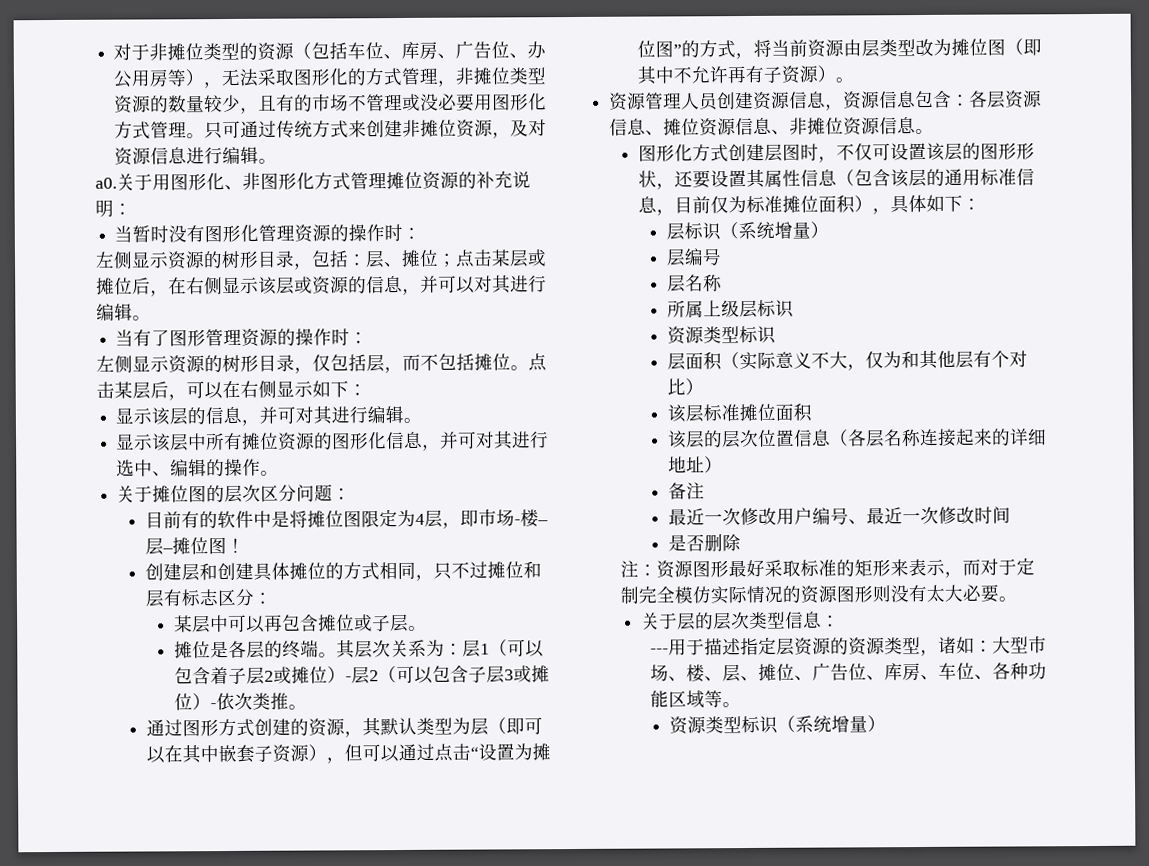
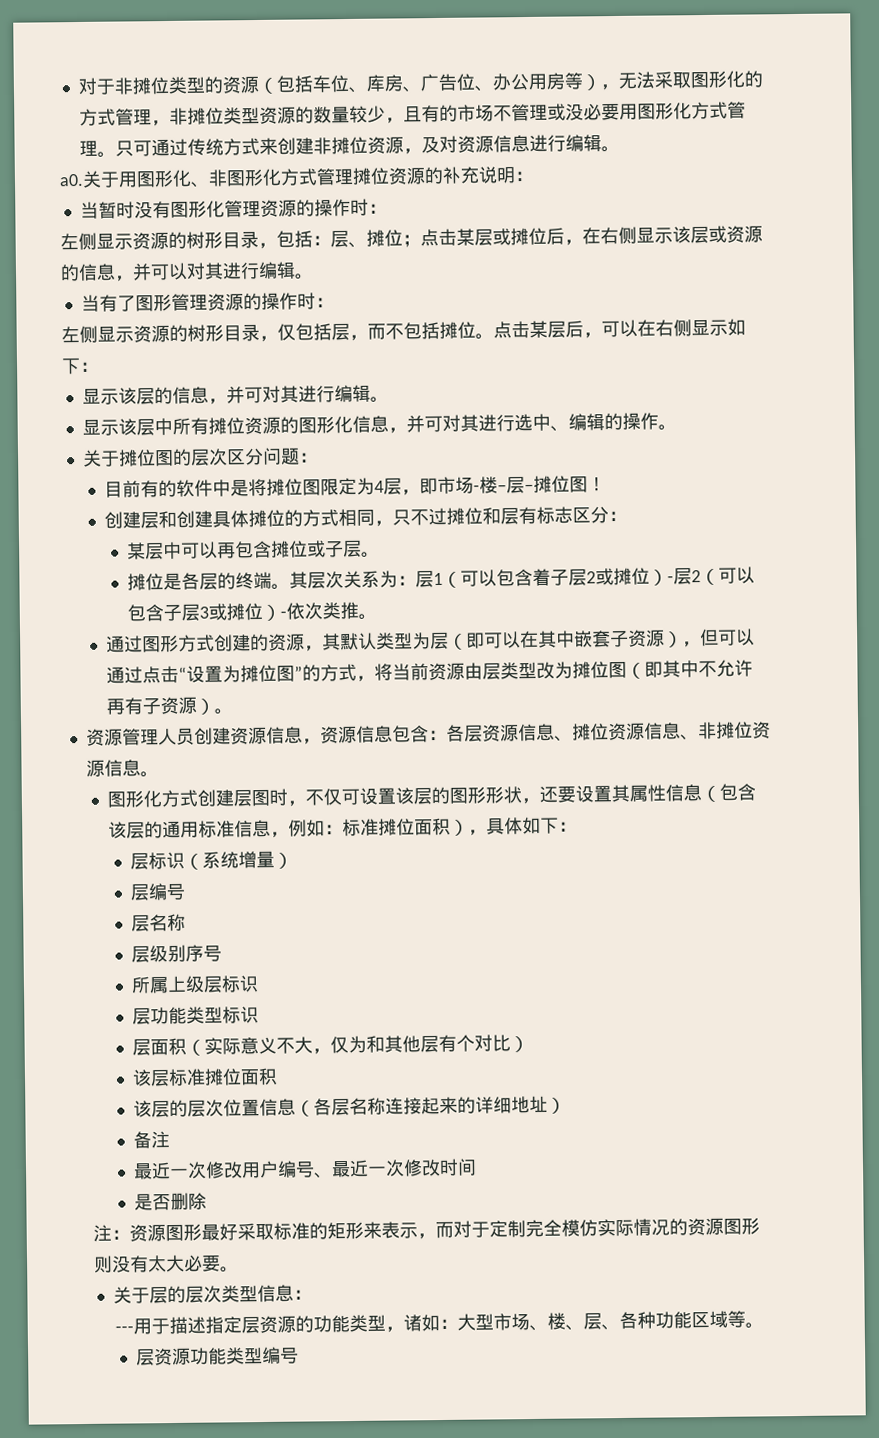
[673,196,747,214] 目前仅为 -> [288,819,344,837] 例如：
(722, 283) none -> [131,944,223,963] // 层级别序号
[666,326,704,345] 资源 -> [132,1006,188,1025] 层功能
[847,637,885,656] 资源 -> [313,1315,351,1333] 功能
[757,662,1047,682] [649,690,741,709] [668,715,886,735] 摊位、广告位、库房、车位、各种功能区域等。 // 资源类型标识（系统增量） -> [619,1310,765,1330] [136,1346,300,1366] 各种功能区域等。 // 层资源功能类型编号

